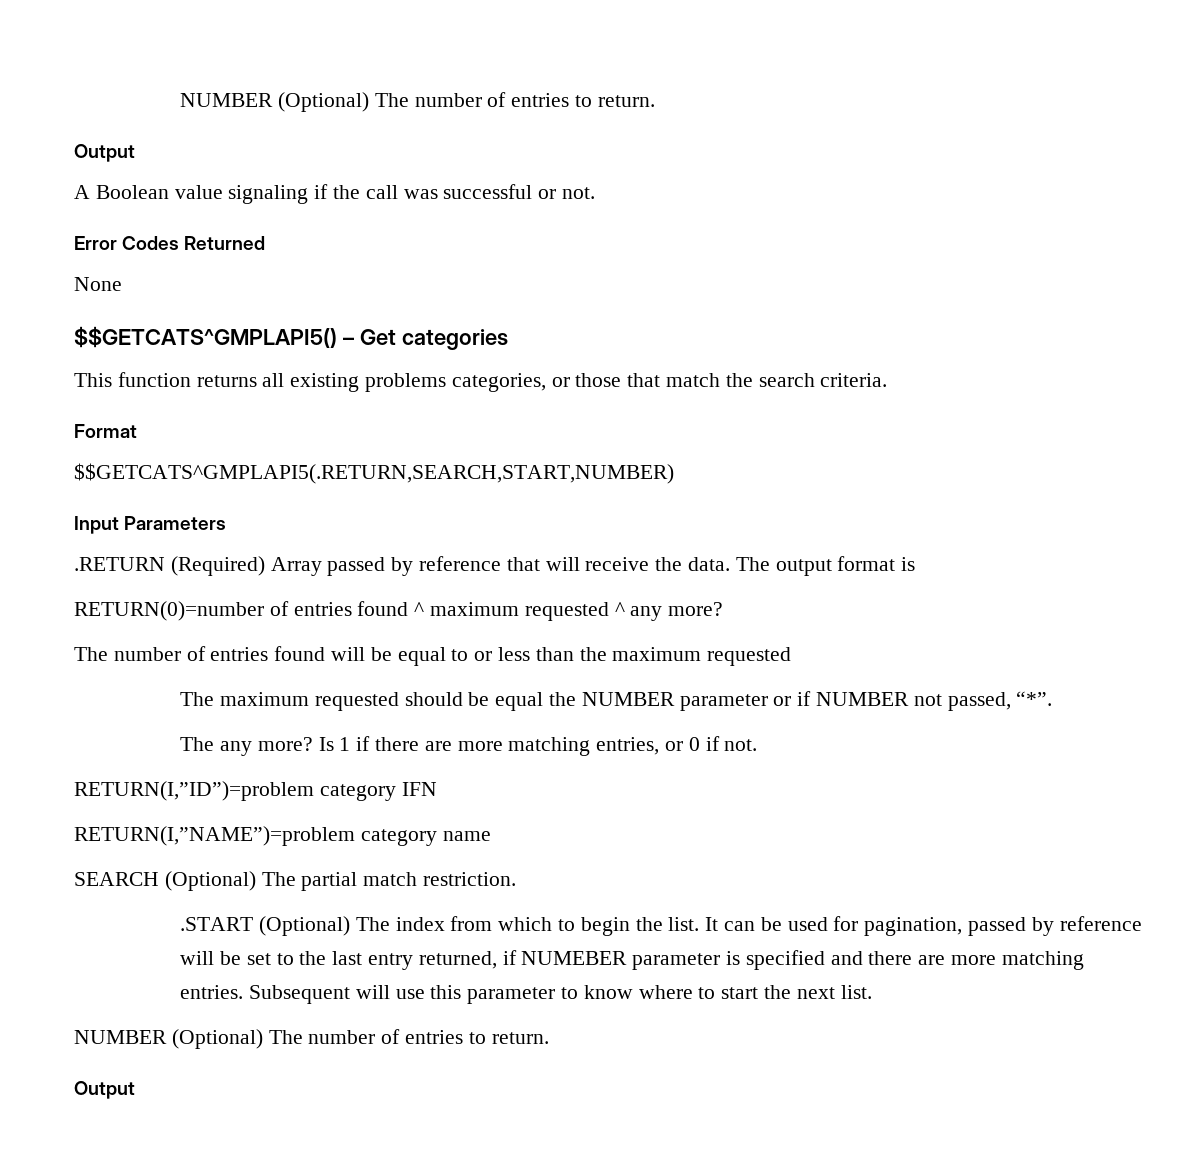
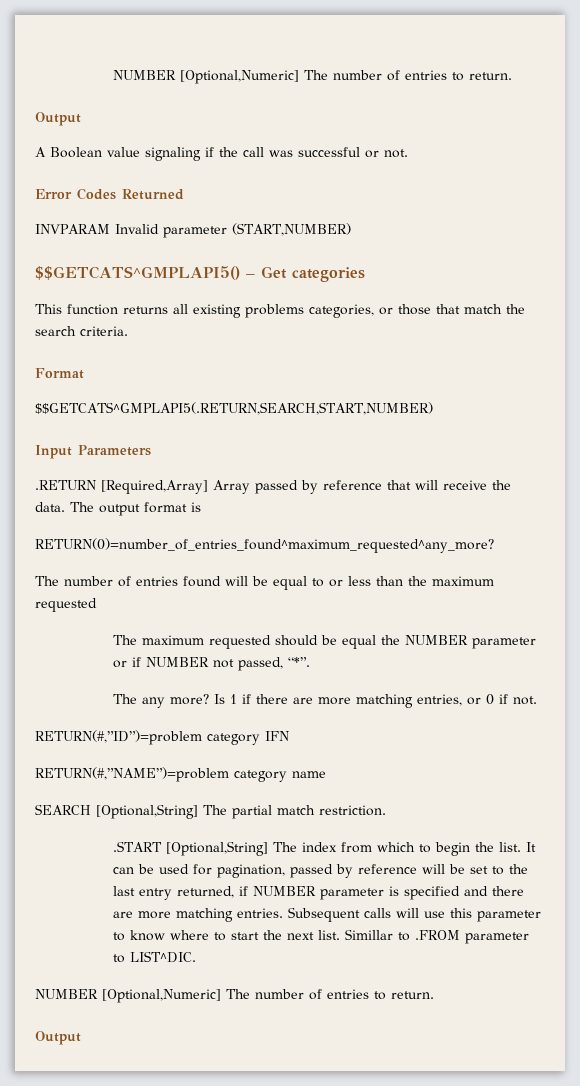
[180,92,369,112] NUMBER (Optional) -> [112,70,299,84] NUMBER [Optional,Numeric]
[74,277,122,291] // None -> [35,223,351,238] // INVPARAM Invalid parameter (START,NUMBER)
[170,556,265,576] (Required) -> [101,480,208,494] [Required,Array]
[74,601,724,621] RETURN(0)=number of entries found ^ maximum requested ^ any more? -> [35,538,494,553] RETURN(0)=number_of_entries_found^maximum_requested^any_more?
[74,781,314,801] RETURN(I,”ID”)=problem -> [35,730,202,745] RETURN(#,”ID”)=problem
[74,826,355,846] RETURN(I,”NAME”)=problem -> [35,767,229,782] RETURN(#,”NAME”)=problem
[164,871,256,891] (Optional) -> [96,804,198,819] [Optional,String]
[258,916,350,936] (Optional) -> [165,841,268,856] [Optional,String]
[521,951,628,965] NUMEBER -> [252,886,316,896] NUMBER
(350, 994) none -> [363,908,391,918] calls
[74,1029,263,1049] // NUMBER (Optional) -> [344,929,529,944] [112,951,196,963] [35,989,221,1003] Simillar to .FROM parameter to LIST^DIC. // NUMBER [Optional,Numeric]

